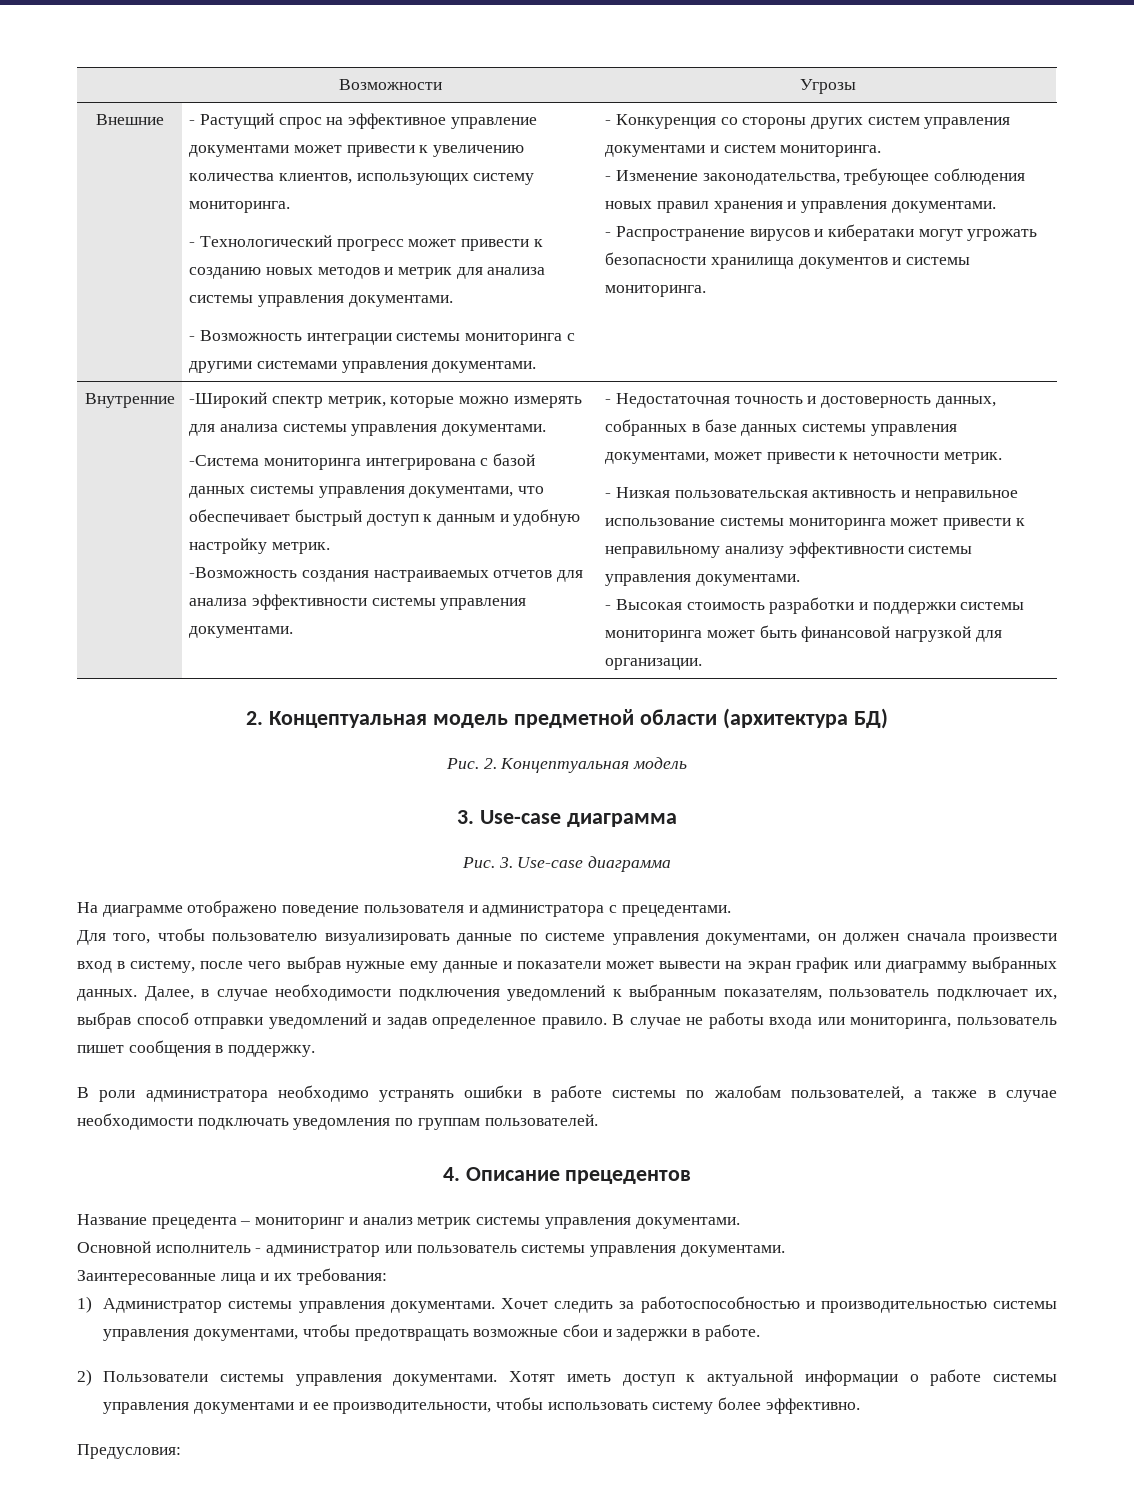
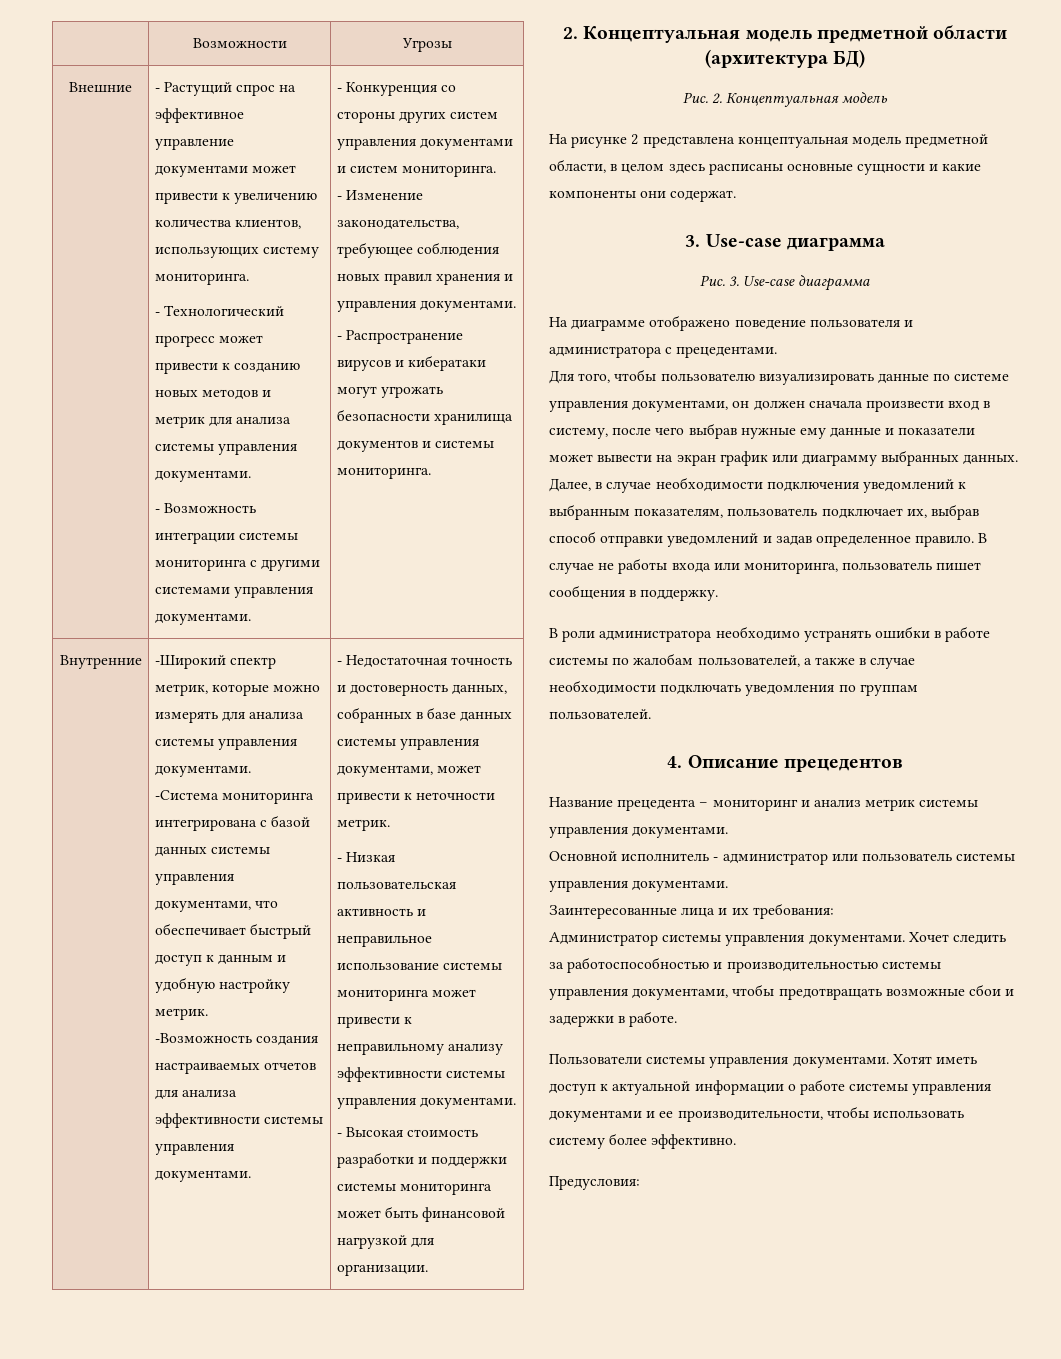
(688, 763) none -> [549,134,989,148] [549,159,982,175] [549,190,737,202] // На рисунке 2 представлена концептуальная модель предметной области, в целом здесь расписаны основные сущности и какие компоненты они содержат.
[77,1296,92,1313] 1) -> (834, 911) none
[77,1369,92,1386] 2) -> (678, 1019) none

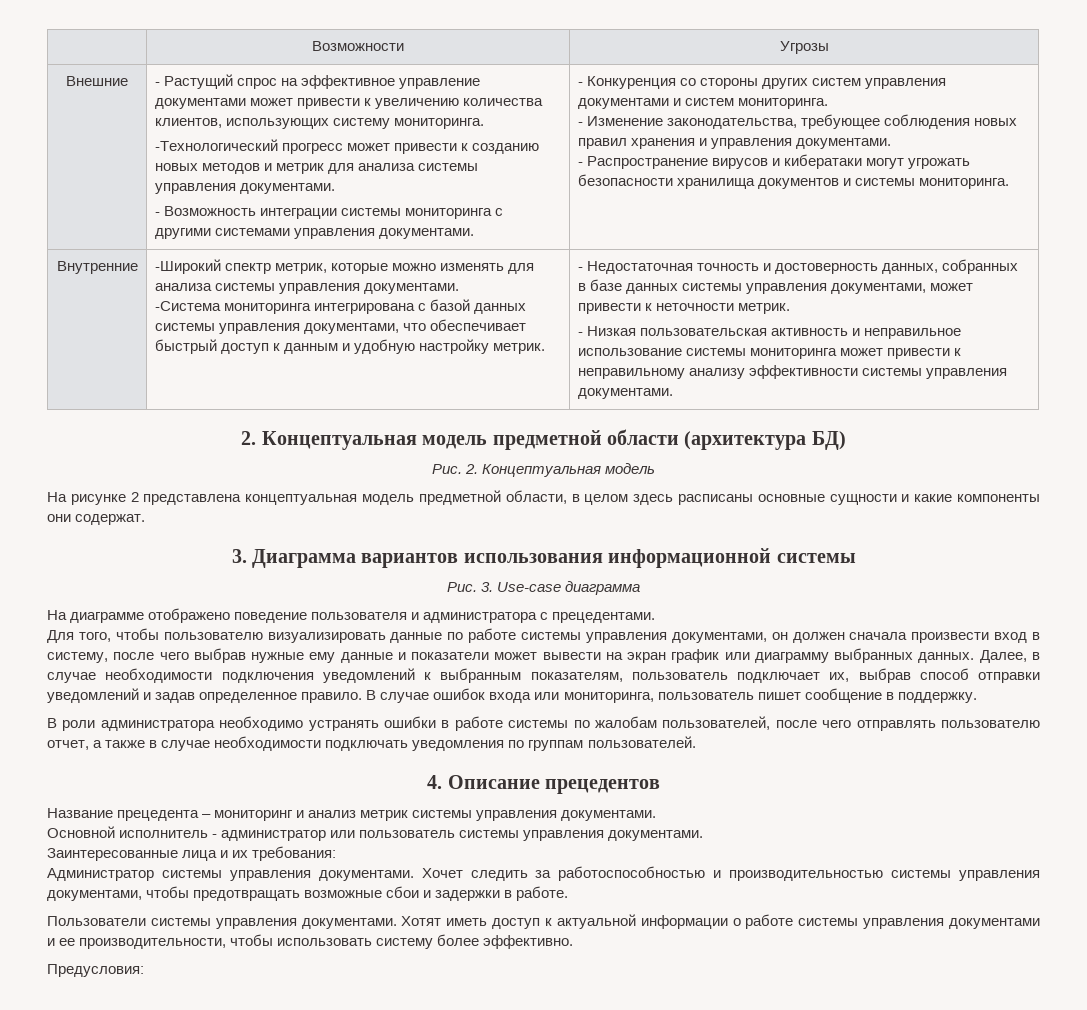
[154,305,284,316] - Технологический -> [154,139,278,151] -Технологический
[154,711,218,723] измерять -> [440,263,505,271] изменять
[154,1033,318,1046] [154,1062,316,1074] [154,1090,237,1100] [154,1113,323,1128] [154,1143,234,1155] [154,1170,251,1182] // -Возможность создания настраиваемых отчетов для анализа эффективности системы управления документами. -> (546, 348) none
[336,1127,478,1137] [336,1152,507,1168] [336,1183,492,1195] [336,1206,505,1222] [336,1235,434,1249] [336,1264,428,1276] // - Высокая стоимость разработки и поддержки системы мониторинга может быть финансовой нагрузкой для организации. -> (673, 393) none
[705,234,885,251] Use-case диаграмма -> [251,548,856,568] Диаграмма вариантов использования информационной системы
[954,373,1010,381] системе -> [468,628,581,643] работе системы
[598,558,668,574] не работы -> [433,688,486,700] ошибок
[549,585,625,600] сообщения -> [804,688,882,703] сообщение
(800, 661) none -> [775,720,1040,731] [47,740,89,750] после чего отправлять пользователю отчет,

